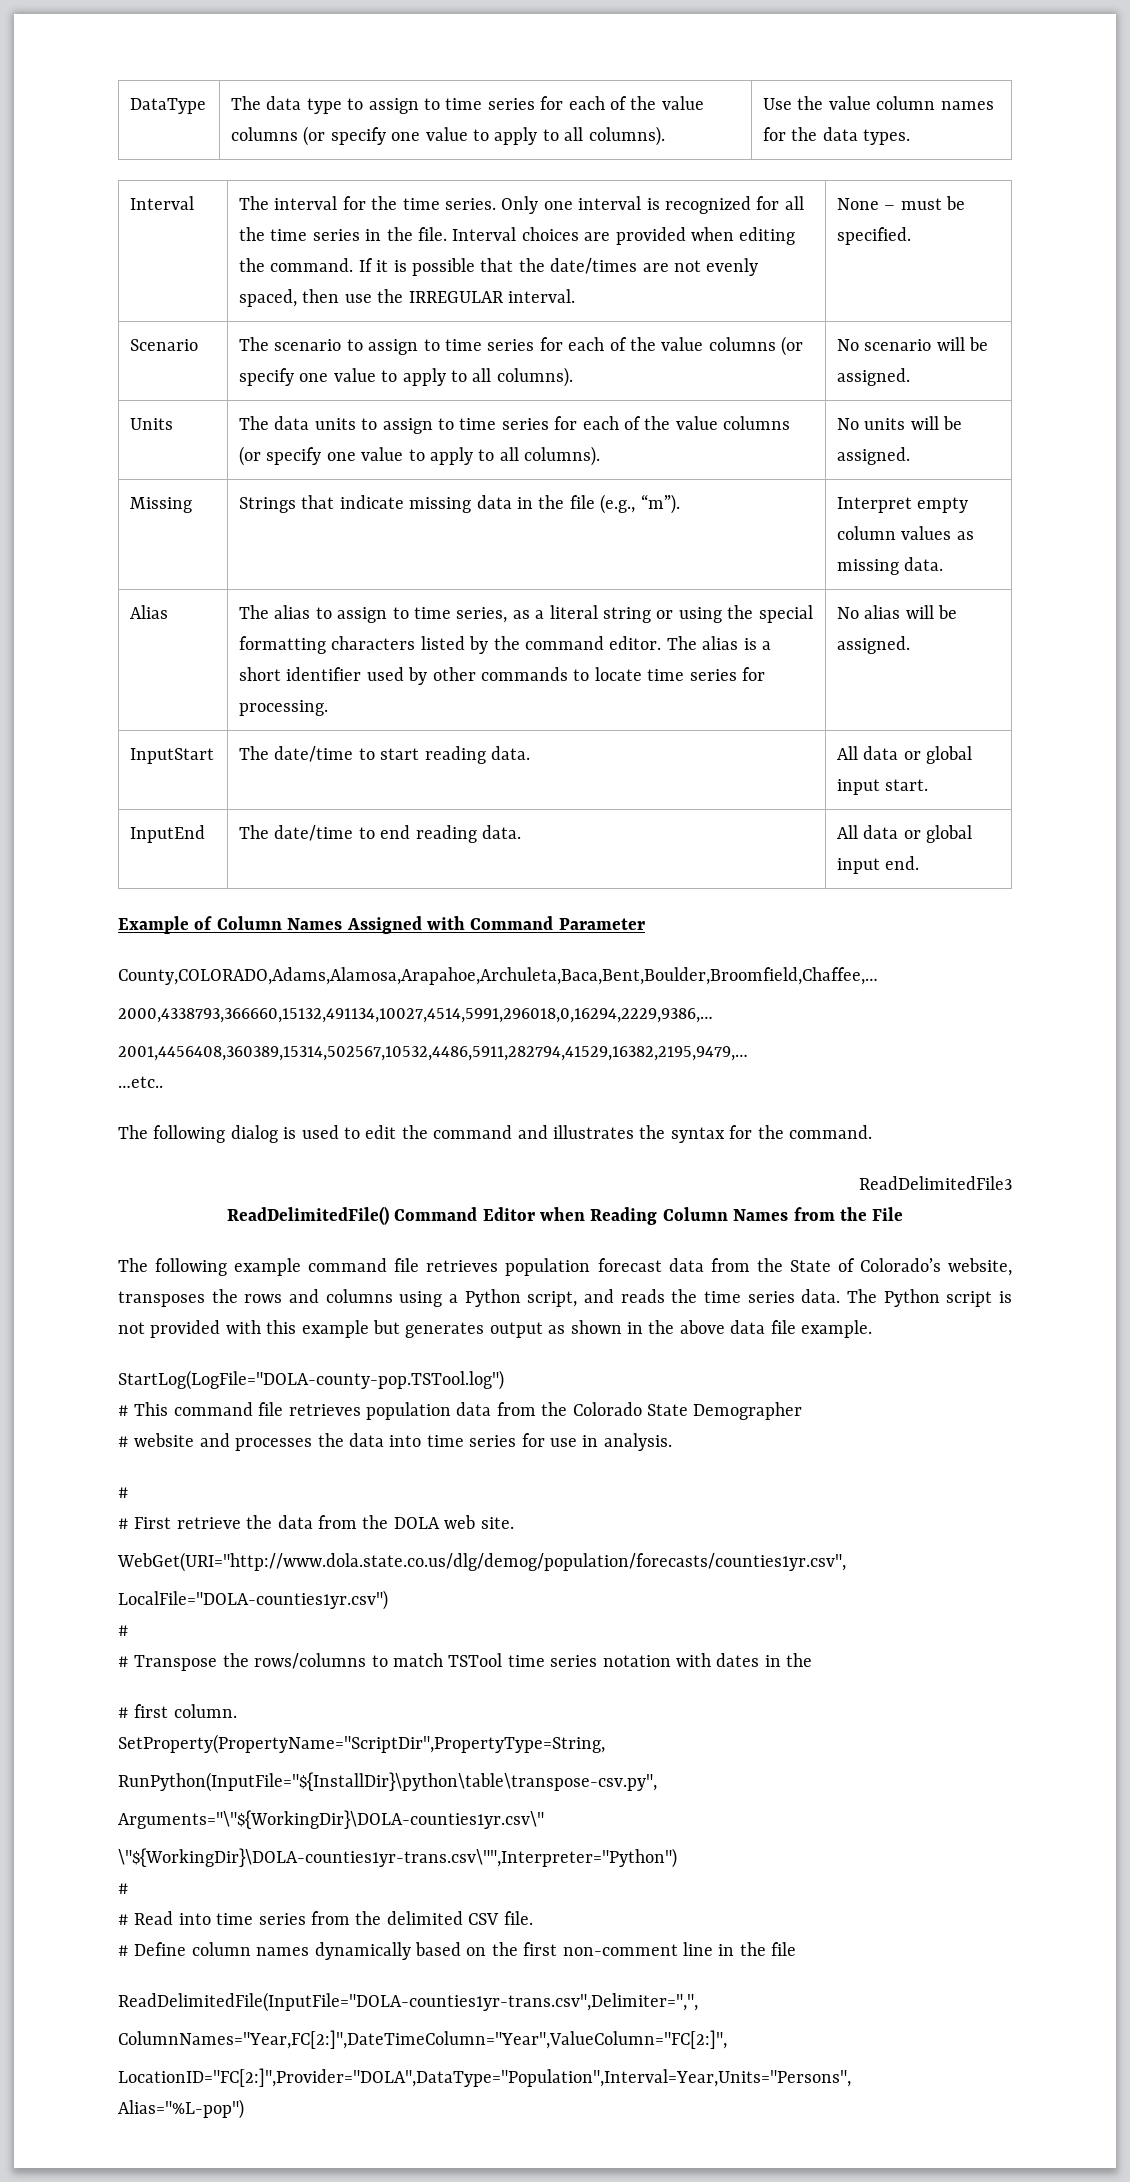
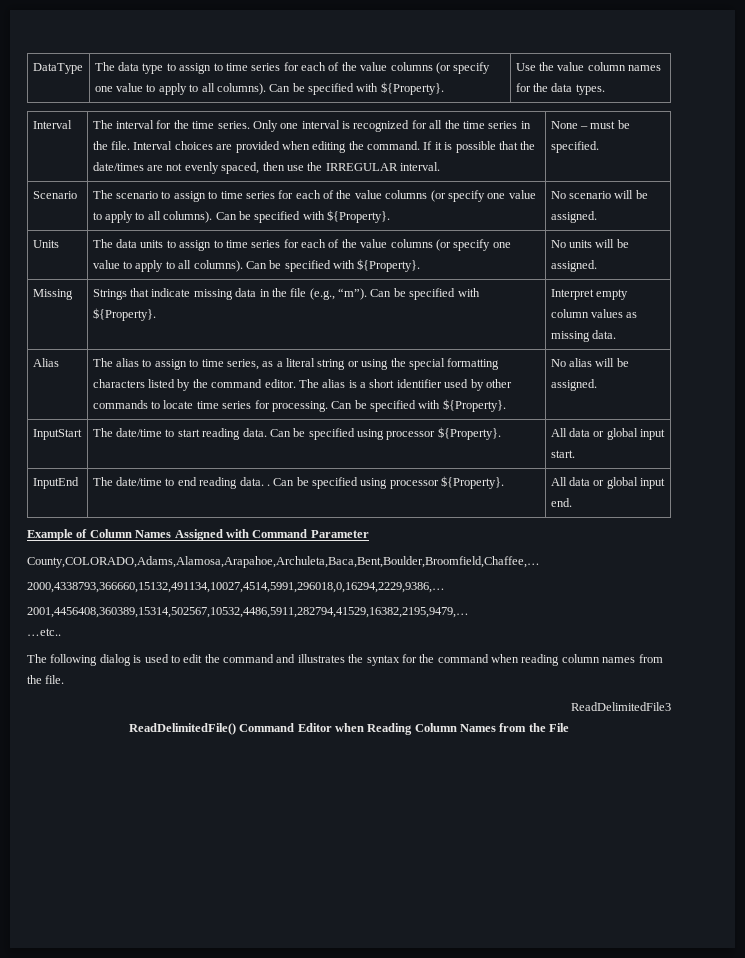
(665, 136) none -> [269,82,444,95] Can be specified with ${Property}.
(573, 377) none -> [215,210,391,223] Can be specified with ${Property}.
(601, 456) none -> [245,259,421,272] Can be specified with ${Property}.
(680, 504) none -> [370,288,480,300] [92,308,156,321] Can be specified with ${Property}.
(329, 708) none -> [331,399,506,412] Can be specified with ${Property}.
(531, 753) none -> [269,427,501,440] Can be specified using processor ${Property}.
(522, 832) none -> [266,476,505,489] . Can be specified using processor ${Property}.
[788,1125,872,1139] command. -> [437,654,663,666] [27,675,65,684] command when reading column names from the file.
[118,1258,1012,1276] [118,1289,1012,1307] [118,1320,872,1338] [118,1370,504,1390] [118,1402,803,1420] [118,1433,672,1451] [118,1487,129,1498] [118,1515,514,1529] [117,1552,846,1572] [118,1590,388,1610] [118,1625,129,1636] [118,1653,813,1671] [118,1704,237,1718] [118,1734,605,1754] [118,1772,657,1792] [118,1810,544,1829] [118,1848,677,1868] [118,1883,129,1894] [118,1911,533,1925] [118,1942,797,1960] [118,1992,698,2012] [118,2030,727,2049] [118,2068,851,2087] [118,2099,244,2119] // The following example command file retrieves population forecast data from the State of Colorado’s website, transposes the rows and columns using a Python script, and reads the time series data. The Python script is not provided with this example but generates output as shown in the above data file example. // StartLog(LogFile="DOLA-county-pop.TSTool.log") // # This command file retrieves population data from the Colorado State Demographer // # website and processes the data into time series for use in analysis. // # // # First retrieve the data from the DOLA web site. // WebGet(URI="http://www.dola.state.co.us/dlg/demog/population/forecasts/counties1yr.csv", // LocalFile="DOLA-counties1yr.csv") // # // # Transpose the rows/columns to match TSTool time series notation with dates in the // # first column. // SetProperty(PropertyName="ScriptDir",PropertyType=String, // RunPython(InputFile="${InstallDir}\python\table\transpose-csv.py", // Arguments="\"${WorkingDir}\DOLA-counties1yr.csv\" // \"${WorkingDir}\DOLA-counties1yr-trans.csv\"",Interpreter="Python") // # // # Read into time series from the delimited CSV file. // # Define column names dynamically based on the first non-comment line in the file // ReadDelimitedFile(InputFile="DOLA-counties1yr-trans.csv",Delimiter=",", // ColumnNames="Year,FC[2:]",DateTimeColumn="Year",ValueColumn="FC[2:]", // LocationID="FC[2:]",Provider="DOLA",DataType="Population",Interval=Year,Units="Persons", // Alias="%L-pop") -> (570, 727) none

